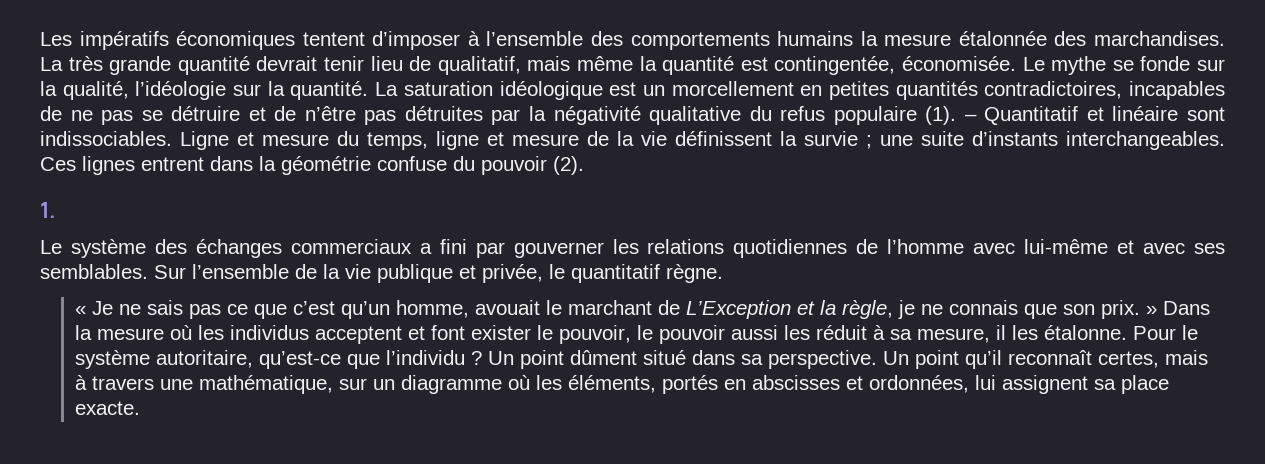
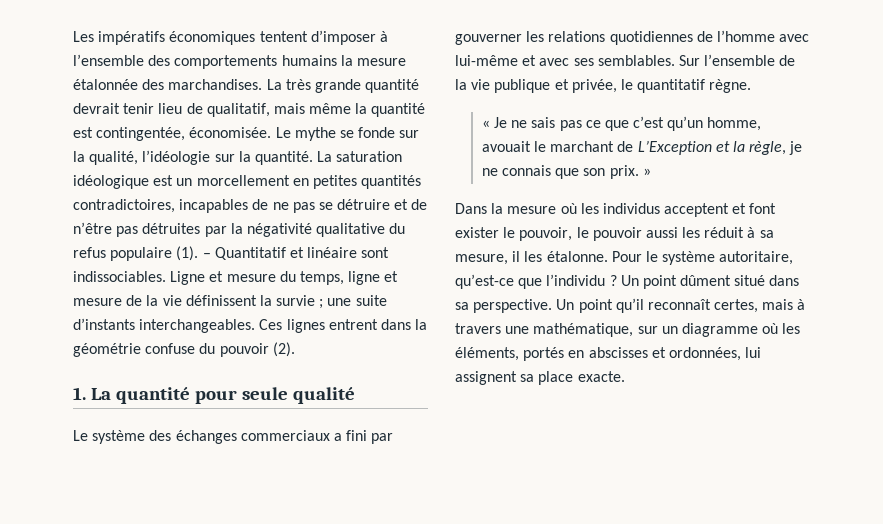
(56, 210) none -> [90,387,355,404] La quantité pour seule qualité
(1158, 310) none -> (651, 172) //

